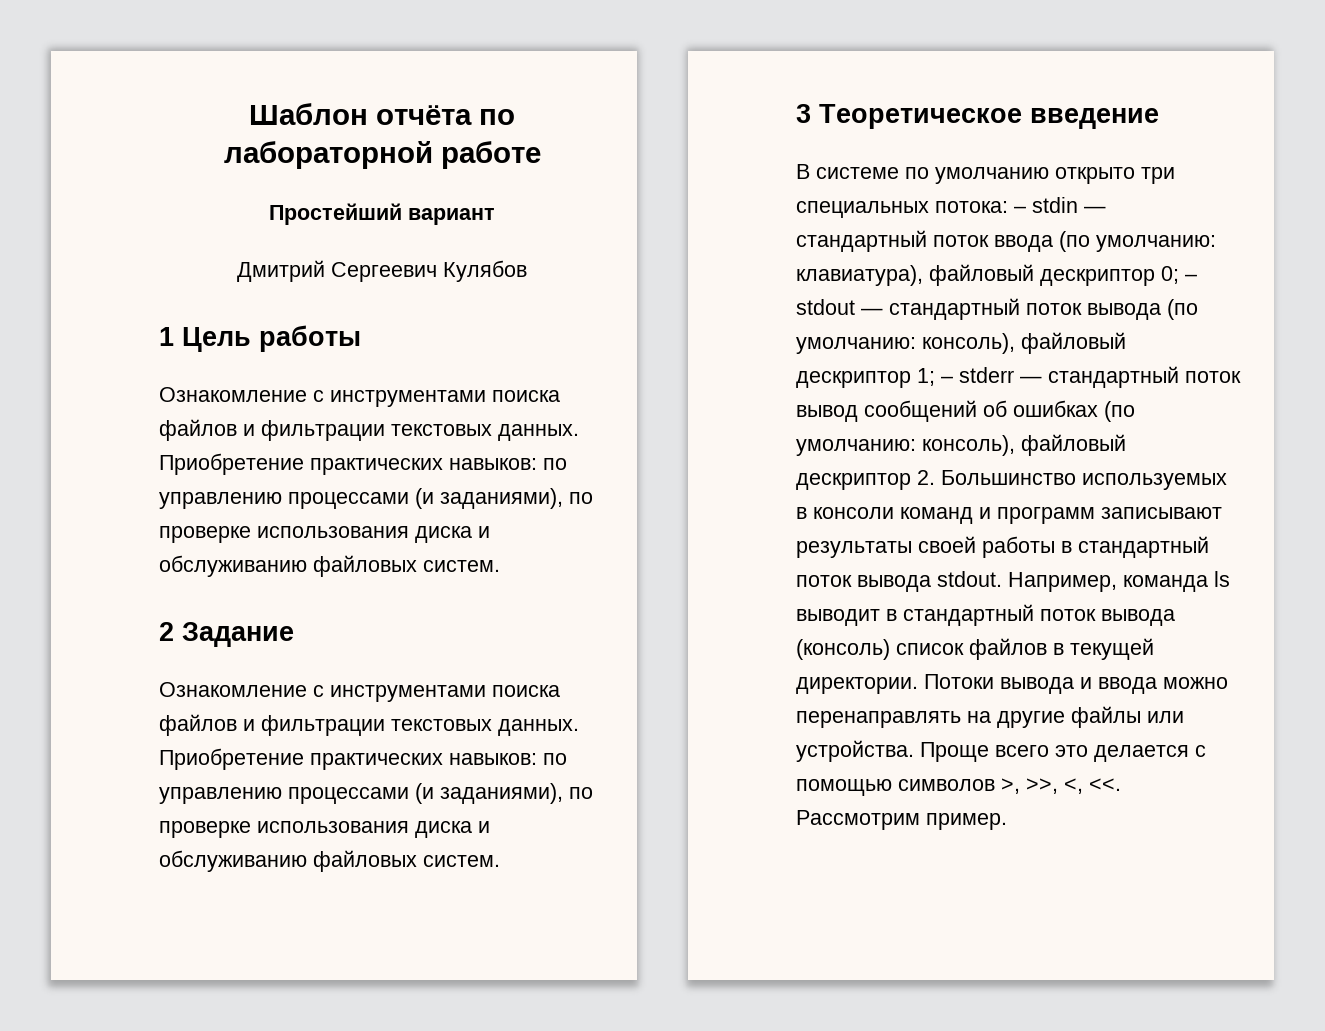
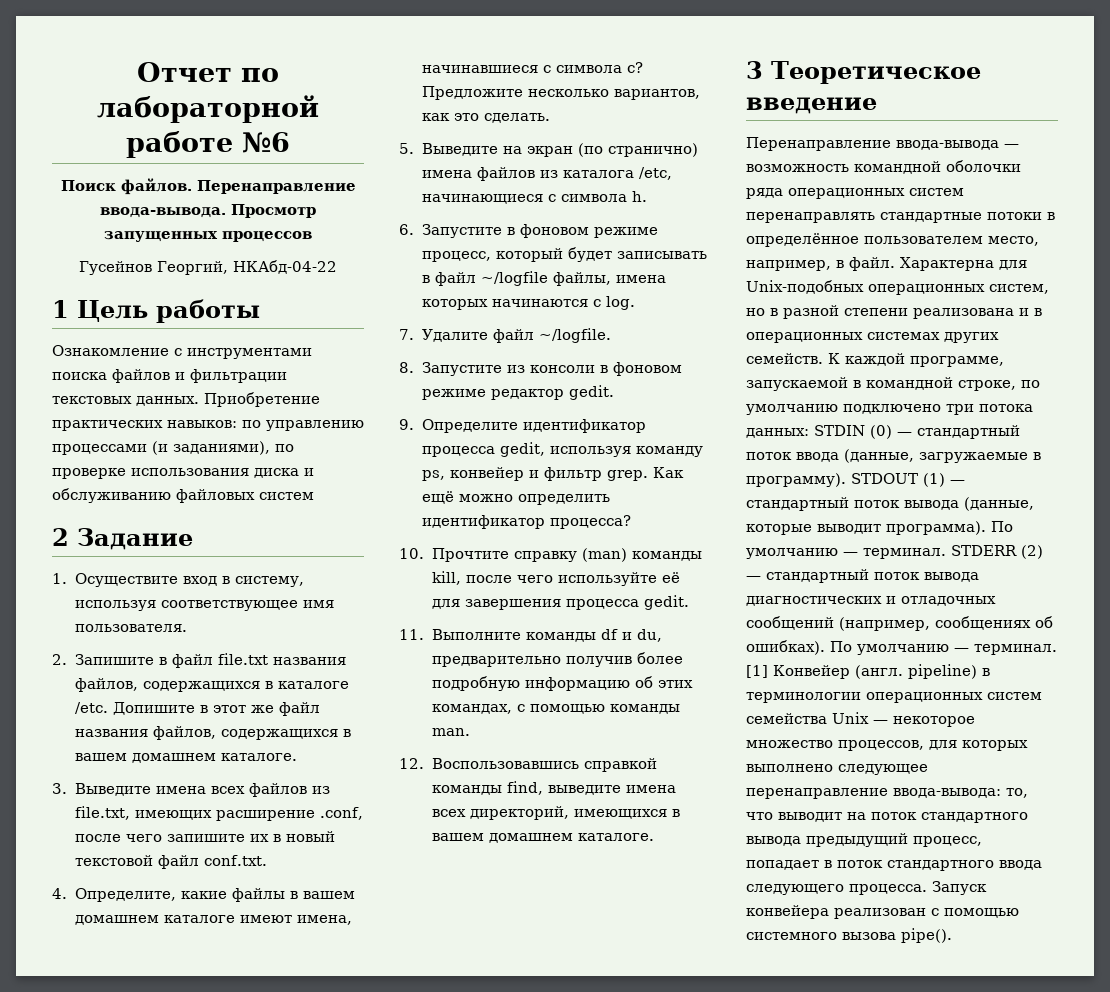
[249,103,472,125] Шаблон отчёта -> [137,62,232,82] Отчет
[269,203,495,225] [237,260,527,282] // Простейший вариант // Дмитрий Сергеевич Кулябов -> [242,132,290,153] [60,178,356,195] [100,204,316,218] [104,231,312,242] [79,260,337,275] №6 // Поиск файлов. Перенаправление ввода-вывода. Просмотр запущенных процессов // Гусейнов Георгий, НКАбд-04-22
[423,560,500,572] систем. -> [259,492,314,500] систем
[159,682,560,702] [159,714,579,736] [159,748,567,770] [159,783,593,804] [159,821,490,838] [159,850,500,872] [796,104,1159,129] [796,164,1175,184] [796,197,1106,218] [796,230,1216,252] [796,264,1197,286] [796,298,1198,320] [796,332,1126,354] [796,366,1241,388] [796,400,1135,422] [796,434,1126,456] [796,470,1227,490] [796,507,1222,524] [796,536,1209,558] [796,571,1230,592] [796,604,1175,626] [796,638,1154,660] [796,674,1228,694] [796,706,1184,728] [796,740,1206,762] [796,778,1121,796] [796,810,1007,830] Ознакомление с инструментами поиска файлов и фильтрации текстовых данных. Приобретение практических навыков: по управлению процессами (и заданиями), по проверке использования диска и обслуживанию файловых систем. // 3 Теоретическое введение // В системе по умолчанию открыто три специальных потока: – stdin — стандартный поток ввода (по умолчанию: клавиатура), файловый дескриптор 0; – stdout — стандартный поток вывода (по умолчанию: консоль), файловый дескриптор 1; – stderr — стандартный поток вывод сообщений об ошибках (по умолчанию: консоль), файловый дескриптор 2. Большинство используемых в консоли команд и программ записывают результаты своей работы в стандартный поток вывода stdout. Например, команда ls выводит в стандартный поток вывода (консоль) список файлов в текущей директории. Потоки вывода и ввода можно перенаправлять на другие файлы или устройства. Проще всего это делается с помощью символов >, >>, <, <<. Рассмотрим пример. -> [52,573,304,587] [74,600,334,611] [74,624,187,632] [52,653,346,668] [74,678,349,692] [74,702,320,716] [74,726,351,740] [74,753,297,763] [52,783,330,797] [74,806,363,821] [74,831,335,842] [74,855,267,869] [52,888,355,902] [74,915,352,925] [421,62,643,73] [421,86,700,100] [421,113,550,123] [399,143,698,157] [421,167,672,181] [421,191,647,204] [399,224,658,238] [421,247,707,262] [421,271,666,286] [421,296,635,310] [399,328,611,343] [399,362,682,376] [421,385,614,400] [399,419,646,433] [421,442,703,457] [421,467,684,481] [421,491,610,505] [421,515,631,529] [399,548,702,562] [431,571,680,586] [431,595,689,610] [399,629,662,642] [431,652,683,667] [431,676,693,691] [431,704,680,714] [431,728,470,736] [399,758,657,772] [431,781,676,795] [431,806,680,820] [431,833,654,843] [746,61,981,84] [746,97,877,114] [746,137,1019,151] [746,160,1021,174] [746,188,964,199] [746,212,1055,223] [746,233,1039,247] [746,257,1027,271] [746,280,1049,295] [746,305,1042,319] [746,332,999,343] [746,353,1004,367] [746,377,1040,391] [746,404,1033,415] [746,425,1020,439] [746,449,1041,463] [746,473,965,487] [746,497,1034,511] [746,521,1013,535] [746,545,1043,559] [746,569,979,583] [746,596,996,606] [746,616,1053,631] [746,640,1057,655] [746,664,990,679] [746,692,1042,703] [746,712,975,727] [746,740,1028,751] [746,764,928,775] [746,788,1028,799] [746,812,1028,823] [746,833,982,847] [746,860,1042,871] [746,881,987,895] [746,905,1019,919] [746,928,952,943] 1. Осуществите вход в систему, используя соответствующее имя пользователя. // 2. Запишите в файл file.txt названия файлов, содержащихся в каталоге /etc. Допишите в этот же файл названия файлов, содержащихся в вашем домашнем каталоге. // 3. Выведите имена всех файлов из file.txt, имеющих расширение .conf, после чего запишите их в новый текстовой файл conf.txt. // 4. Определите, какие файлы в вашем домашнем каталоге имеют имена, начинавшиеся с символа c? Предложите несколько вариантов, как это сделать. // 5. Выведите на экран (по странично) имена файлов из каталога /etc, начинающиеся с символа h. // 6. Запустите в фоновом режиме процесс, который будет записывать в файл ~/logfile файлы, имена которых начинаются с log. // 7. Удалите файл ~/logfile. // 8. Запустите из консоли в фоновом режиме редактор gedit. // 9. Определите идентификатор процесса gedit, используя команду ps, конвейер и фильтр grep. Как ещё можно определить идентификатор процесса? // 10. Прочтите справку (man) команды kill, после чего используйте её для завершения процесса gedit. // 11. Выполните команды df и du, предварительно получив более подробную информацию об этих командах, с помощью команды man. // 12. Воспользовавшись справкой команды find, выведите имена всех директорий, имеющихся в вашем домашнем каталоге. // 3 Теоретическое введение // Перенаправление ввода-вывода — возможность командной оболочки ряда операционных систем перенаправлять стандартные потоки в определённое пользователем место, например, в файл. Характерна для Unix-подобных операционных систем, но в разной степени реализована и в операционных системах других семейств. К каждой программе, запускаемой в командной строке, по умолчанию подключено три потока данных: STDIN (0) — стандартный поток ввода (данные, загружаемые в программу). STDOUT (1) — стандартный поток вывода (данные, которые выводит программа). По умолчанию — терминал. STDERR (2) — стандартный поток вывода диагностических и отладочных сообщений (например, сообщениях об ошибках). По умолчанию — терминал. [1] Конвейер (англ. pipeline) в терминологии операционных систем семейства Unix — некоторое множество процессов, для которых выполнено следующее перенаправление ввода-вывода: то, что выводит на поток стандартного вывода предыдущий процесс, попадает в поток стандартного ввода следующего процесса. Запуск конвейера реализован с помощью системного вызова pipe().

